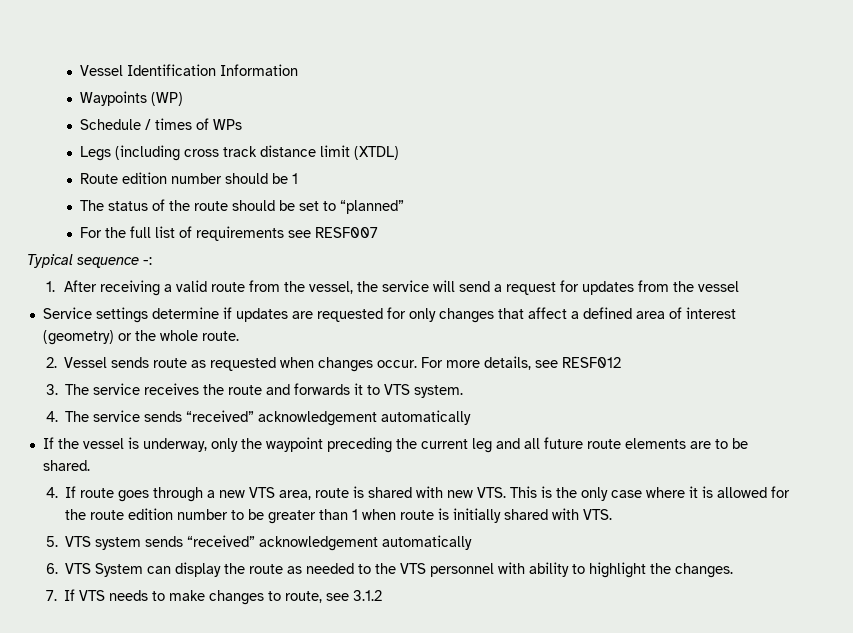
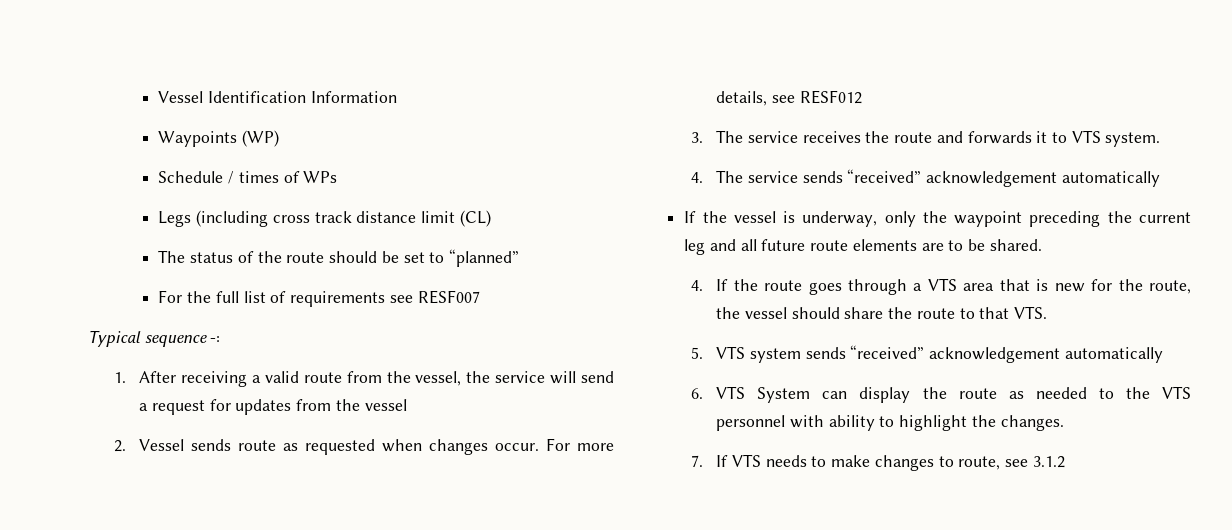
[354,146,400,160] [80,172,299,184] (XTDL) // Route edition number should be 1 -> [459,210,491,227] (CL)
[42,307,736,323] [42,330,239,345] // Service settings determine if updates are requested for only changes that affect a defined area of interest (geometry) or the whole route. -> (407, 405) none
(76, 492) none -> [733,279,758,291] the
[218,486,790,501] [64,508,579,524] new VTS area, route is shared with new VTS. This is the only case where it is allowed for the route edition number to be greater than 1 when route is initially shared with -> [927,278,1191,294] [716,307,1010,319] VTS area that is new for the route, the vessel should share the route to that

